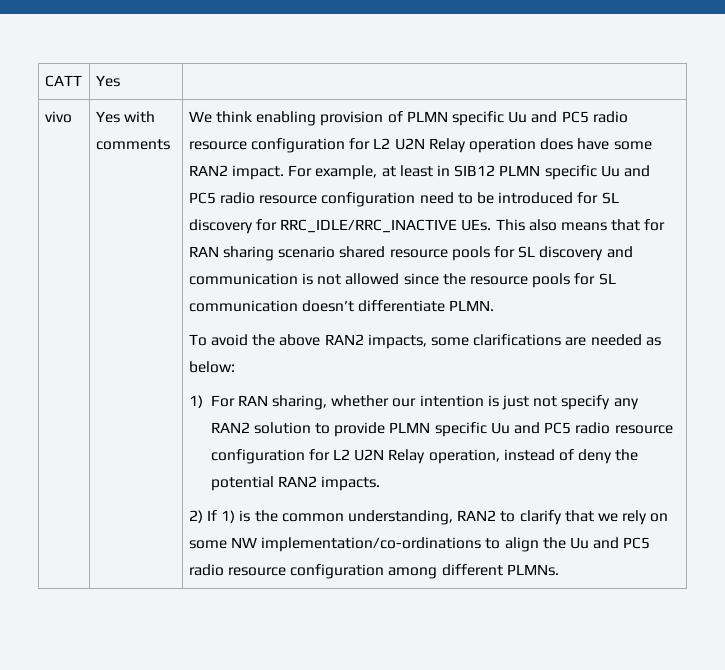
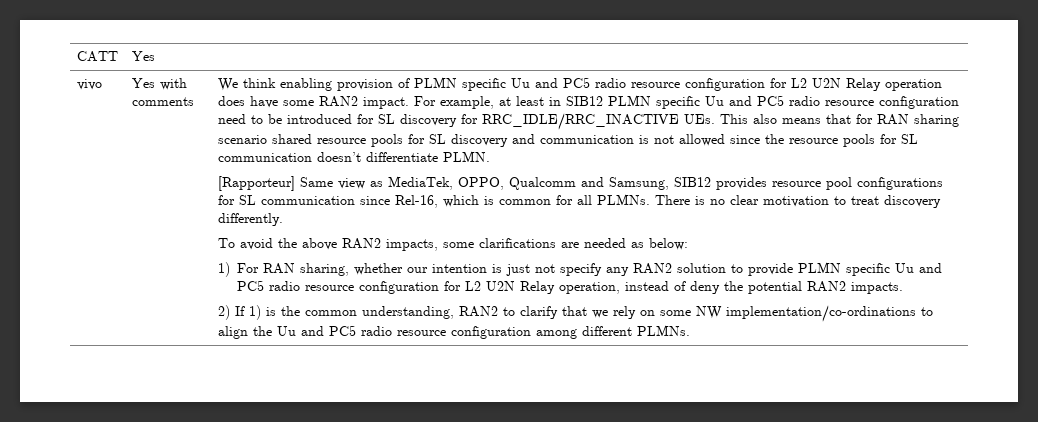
(495, 305) none -> [217,176,943,191] [217,194,941,208] [217,213,283,226] // [Rapporteur] Same view as MediaTek, OPPO, Qualcomm and Samsung, SIB12 provides resource pool configurations for SL communication since Rel-16, which is common for all PLMNs. There is no clear motivation to treat discovery differently.

